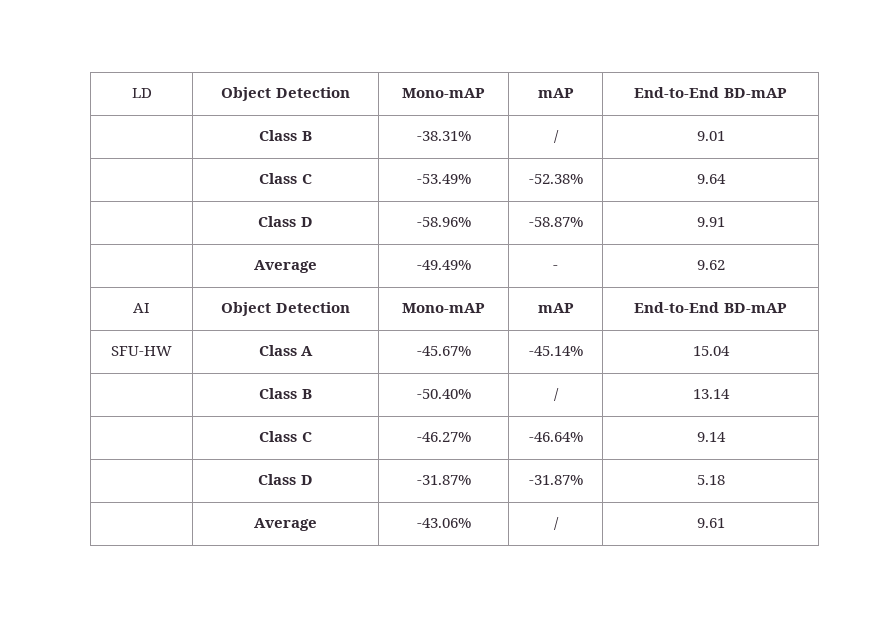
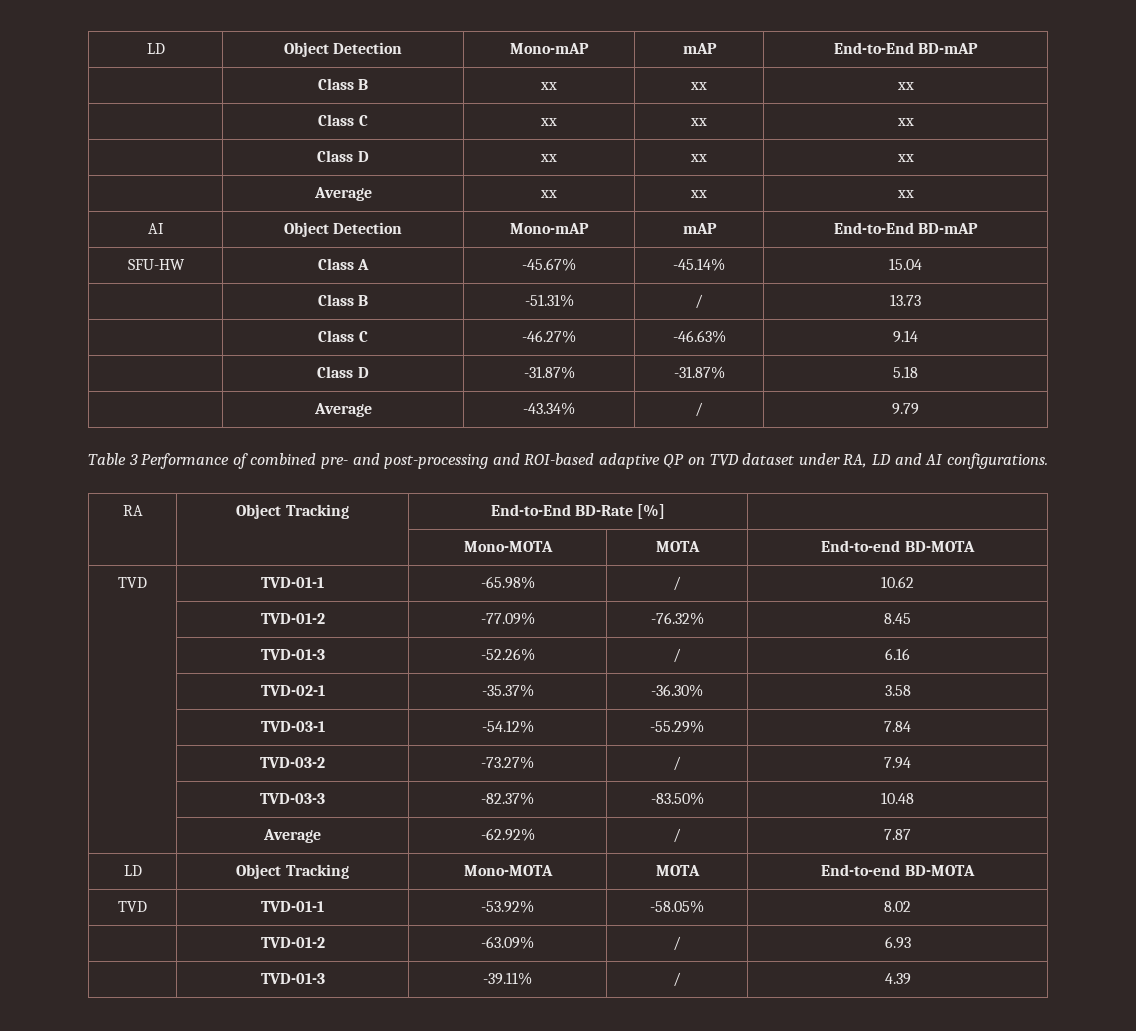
[416,131,471,141] [553,130,559,143] [696,131,725,141] [259,173,312,184] [416,174,471,184] [528,174,583,184] [696,174,726,184] [258,216,313,227] [416,217,471,227] [528,217,583,227] [696,217,725,227] [254,260,317,273] [416,260,471,270] [553,265,558,270] [696,260,725,270] -38.31% | / | 9.01 // | Class C | -53.49% | -52.38% | 9.64 // | Class D | -58.96% | -58.87% | 9.91 // | Average | -49.49% | - | 9.62 -> [540,82,557,90] [690,82,707,90] [896,82,914,90] [318,114,368,126] [540,118,557,126] [690,118,707,126] [896,118,914,126] [317,150,369,162] [540,154,557,162] [690,154,707,162] [896,154,914,162] [313,187,372,201] [540,190,557,198] [690,190,707,198] [896,190,914,198] xx | xx | xx // | Class C | xx | xx | xx // | Class D | xx | xx | xx // | Average | xx | xx | xx
[416,389,471,399] [553,388,559,401] [692,389,730,399] -50.40% | / | 13.14 -> [524,294,574,307] [695,294,703,309] [890,294,921,306] -51.31% | / | 13.73
[528,432,583,442] -46.64% -> [672,330,726,343] -46.63%
[416,518,471,528] [553,517,559,530] [696,518,725,528] -43.06% | / | 9.61 -> [523,402,575,415] [695,402,703,417] [892,403,919,415] [88,453,1048,469] [122,505,143,516] [236,504,349,519] [490,504,666,519] [463,541,553,552] [655,541,700,552] [821,540,975,552] [118,577,147,588] [261,577,324,588] [480,576,535,589] [673,576,681,591] [881,576,914,588] [260,613,325,624] [480,612,535,625] [650,612,704,625] [884,613,911,624] [260,649,325,660] [480,648,535,661] [673,648,681,663] [885,648,910,660] [260,685,325,696] [481,684,534,697] [651,684,703,697] [884,685,911,696] [260,721,325,732] [481,720,534,733] [650,720,704,733] [884,721,911,732] [260,757,325,768] [481,756,534,769] [673,756,681,771] [884,757,911,769] [260,793,325,804] [481,792,534,805] [650,792,704,805] [881,792,914,804] [263,829,321,843] [480,828,535,841] [673,828,681,843] [884,829,911,840] [123,865,142,876] [236,864,349,879] [463,865,553,876] [655,865,700,876] [821,864,975,876] [118,901,147,912] [261,901,324,912] [481,900,534,913] [650,900,704,913] [884,901,911,912] [260,937,325,948] [481,936,534,949] [673,936,681,951] [884,936,911,949] [260,973,325,984] [483,972,532,985] [673,972,681,987] [884,973,911,985] -43.34% | / | 9.79 // Table 3 Performance of combined pre- and post-processing and ROI-based adaptive QP on TVD dataset under RA, LD and AI configurations. // RA | Object Tracking | End-to-End BD-Rate [%] | // | | Mono-MOTA | MOTA | End-to-end BD-MOTA // TVD | TVD-01-1 | -65.98% | / | 10.62 // | TVD-01-2 | -77.09% | -76.32% | 8.45 // | TVD-01-3 | -52.26% | / | 6.16 // | TVD-02-1 | -35.37% | -36.30% | 3.58 // | TVD-03-1 | -54.12% | -55.29% | 7.84 // | TVD-03-2 | -73.27% | / | 7.94 // | TVD-03-3 | -82.37% | -83.50% | 10.48 // | Average | -62.92% | / | 7.87 // LD | Object Tracking | Mono-MOTA | MOTA | End-to-end BD-MOTA // TVD | TVD-01-1 | -53.92% | -58.05% | 8.02 // | TVD-01-2 | -63.09% | / | 6.93 // | TVD-01-3 | -39.11% | / | 4.39

